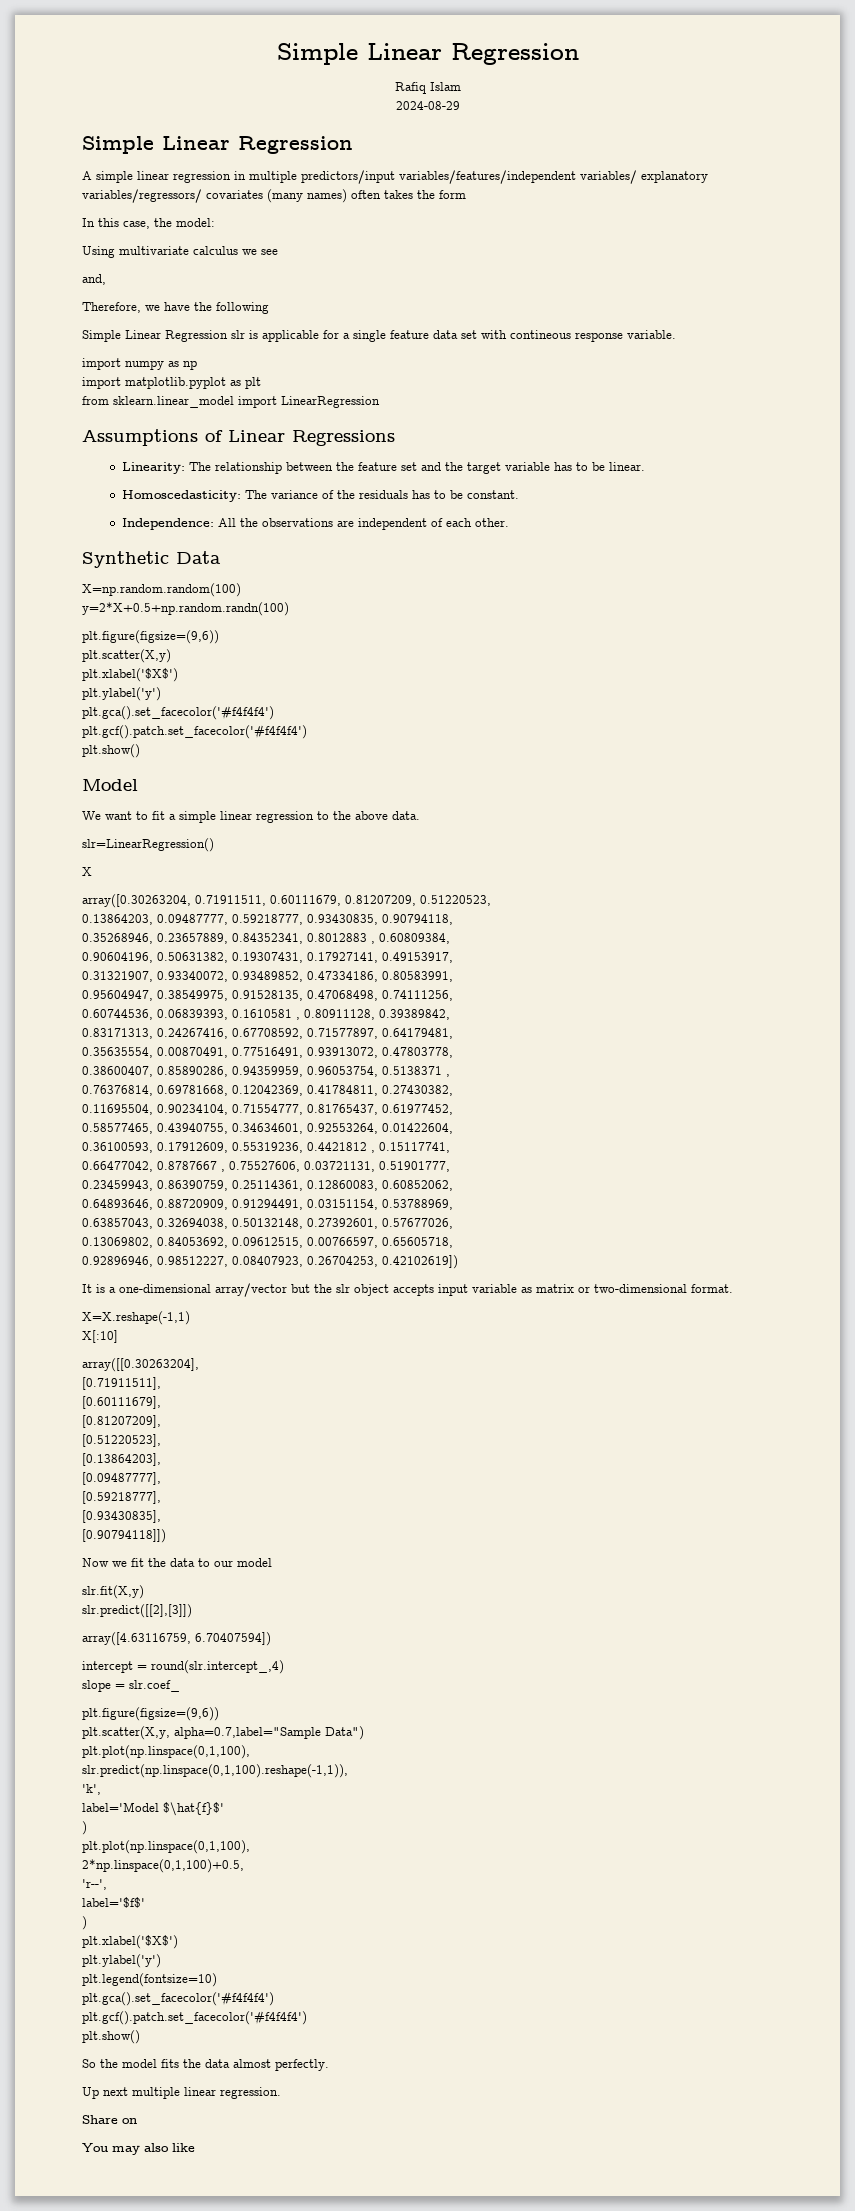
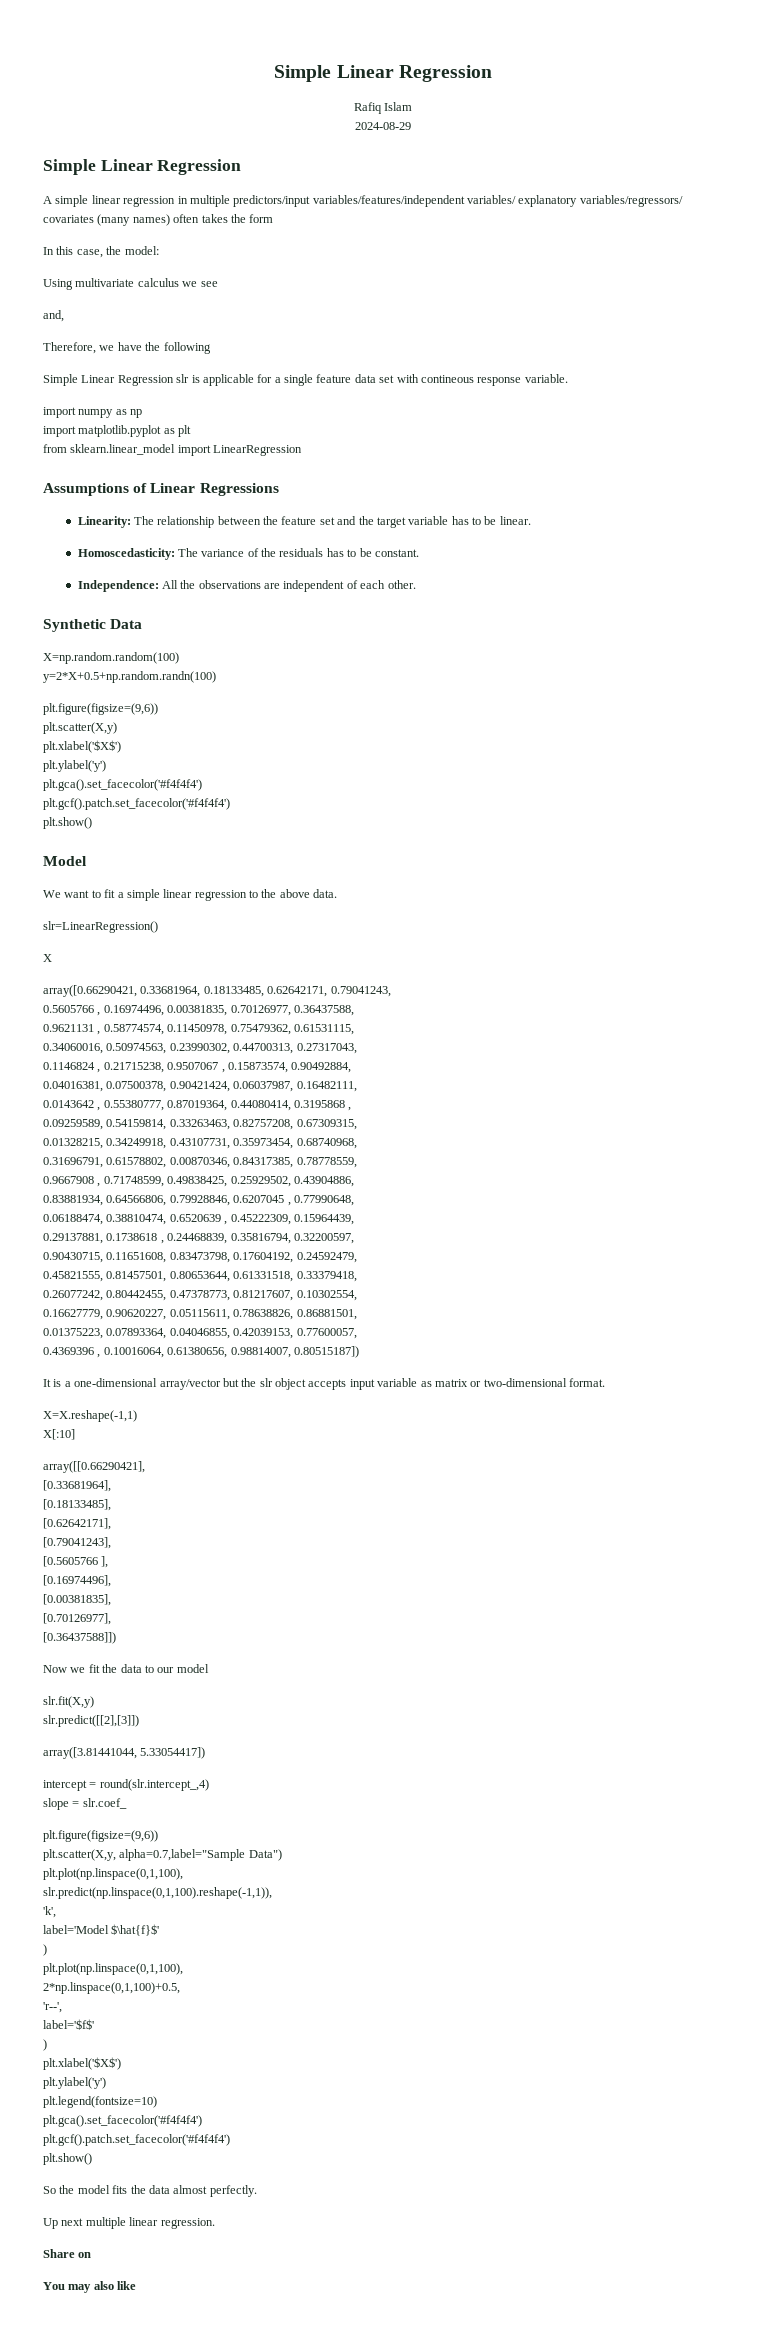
[82,894,491,908] [82,914,453,925] [82,933,450,944] [82,952,453,963] [82,971,453,982] [82,990,453,1001] [82,1009,450,1020] [82,1028,453,1039] [82,1047,453,1058] [82,1066,450,1077] [82,1085,453,1096] [82,1104,453,1115] [82,1123,453,1134] [82,1142,450,1153] [82,1161,450,1172] [82,1180,453,1191] [82,1199,453,1210] [82,1218,453,1229] [82,1237,453,1248] [82,1255,458,1269] array([0.30263204, 0.71911511, 0.60111679, 0.81207209, 0.51220523, // 0.13864203, 0.09487777, 0.59218777, 0.93430835, 0.90794118, // 0.35268946, 0.23657889, 0.84352341, 0.8012883 , 0.60809384, // 0.90604196, 0.50631382, 0.19307431, 0.17927141, 0.49153917, // 0.31321907, 0.93340072, 0.93489852, 0.47334186, 0.80583991, // 0.95604947, 0.38549975, 0.91528135, 0.47068498, 0.74111256, // 0.60744536, 0.06839393, 0.1610581 , 0.80911128, 0.39389842, // 0.83171313, 0.24267416, 0.67708592, 0.71577897, 0.64179481, // 0.35635554, 0.00870491, 0.77516491, 0.93913072, 0.47803778, // 0.38600407, 0.85890286, 0.94359959, 0.96053754, 0.5138371 , // 0.76376814, 0.69781668, 0.12042369, 0.41784811, 0.27430382, // 0.11695504, 0.90234104, 0.71554777, 0.81765437, 0.61977452, // 0.58577465, 0.43940755, 0.34634601, 0.92553264, 0.01422604, // 0.36100593, 0.17912609, 0.55319236, 0.4421812 , 0.15117741, // 0.66477042, 0.8787667 , 0.75527606, 0.03721131, 0.51901777, // 0.23459943, 0.86390759, 0.25114361, 0.12860083, 0.60852062, // 0.64893646, 0.88720909, 0.91294491, 0.03151154, 0.53788969, // 0.63857043, 0.32694038, 0.50132148, 0.27392601, 0.57677026, // 0.13069802, 0.84053692, 0.09612515, 0.00766597, 0.65605718, // 0.92896946, 0.98512227, 0.08407923, 0.26704253, 0.42102619]) -> [43,985,391,997] [43,1005,354,1016] [43,1024,354,1035] [43,1043,357,1054] [43,1062,352,1073] [43,1081,357,1092] [43,1100,352,1111] [43,1119,357,1130] [43,1138,357,1149] [43,1157,357,1168] [43,1176,354,1187] [43,1195,354,1206] [43,1214,354,1225] [43,1233,354,1244] [43,1252,357,1263] [43,1271,357,1282] [43,1290,357,1301] [43,1309,357,1320] [43,1328,357,1339] [43,1346,359,1358] array([0.66290421, 0.33681964, 0.18133485, 0.62642171, 0.79041243, // 0.5605766 , 0.16974496, 0.00381835, 0.70126977, 0.36437588, // 0.9621131 , 0.58774574, 0.11450978, 0.75479362, 0.61531115, // 0.34060016, 0.50974563, 0.23990302, 0.44700313, 0.27317043, // 0.1146824 , 0.21715238, 0.9507067 , 0.15873574, 0.90492884, // 0.04016381, 0.07500378, 0.90421424, 0.06037987, 0.16482111, // 0.0143642 , 0.55380777, 0.87019364, 0.44080414, 0.3195868 , // 0.09259589, 0.54159814, 0.33263463, 0.82757208, 0.67309315, // 0.01328215, 0.34249918, 0.43107731, 0.35973454, 0.68740968, // 0.31696791, 0.61578802, 0.00870346, 0.84317385, 0.78778559, // 0.9667908 , 0.71748599, 0.49838425, 0.25929502, 0.43904886, // 0.83881934, 0.64566806, 0.79928846, 0.6207045 , 0.77990648, // 0.06188474, 0.38810474, 0.6520639 , 0.45222309, 0.15964439, // 0.29137881, 0.1738618 , 0.24468839, 0.35816794, 0.32200597, // 0.90430715, 0.11651608, 0.83473798, 0.17604192, 0.24592479, // 0.45821555, 0.81457501, 0.80653644, 0.61331518, 0.33379418, // 0.26077242, 0.80442455, 0.47378773, 0.81217607, 0.10302554, // 0.16627779, 0.90620227, 0.05115611, 0.78638826, 0.86881501, // 0.01375223, 0.07893364, 0.04046855, 0.42039153, 0.77600057, // 0.4369396 , 0.10016064, 0.61380656, 0.98814007, 0.80515187])
[82,1358,199,1372] [82,1377,161,1390] [82,1396,161,1409] [82,1415,161,1428] [82,1434,161,1447] [82,1453,161,1466] [82,1472,161,1485] [82,1491,161,1504] [82,1510,161,1523] [82,1529,166,1543] array([[0.30263204], // [0.71911511], // [0.60111679], // [0.81207209], // [0.51220523], // [0.13864203], // [0.09487777], // [0.59218777], // [0.93430835], // [0.90794118]]) -> [43,1461,145,1473] [43,1480,111,1492] [43,1499,111,1511] [43,1518,111,1530] [43,1537,111,1549] [43,1556,109,1568] [43,1575,111,1587] [43,1594,111,1606] [43,1613,111,1625] [43,1632,116,1644] array([[0.66290421], // [0.33681964], // [0.18133485], // [0.62642171], // [0.79041243], // [0.5605766 ], // [0.16974496], // [0.00381835], // [0.70126977], // [0.36437588]])
[82,1632,271,1646] array([4.63116759, 6.70407594]) -> [43,1747,206,1759] array([3.81441044, 5.33054417])

